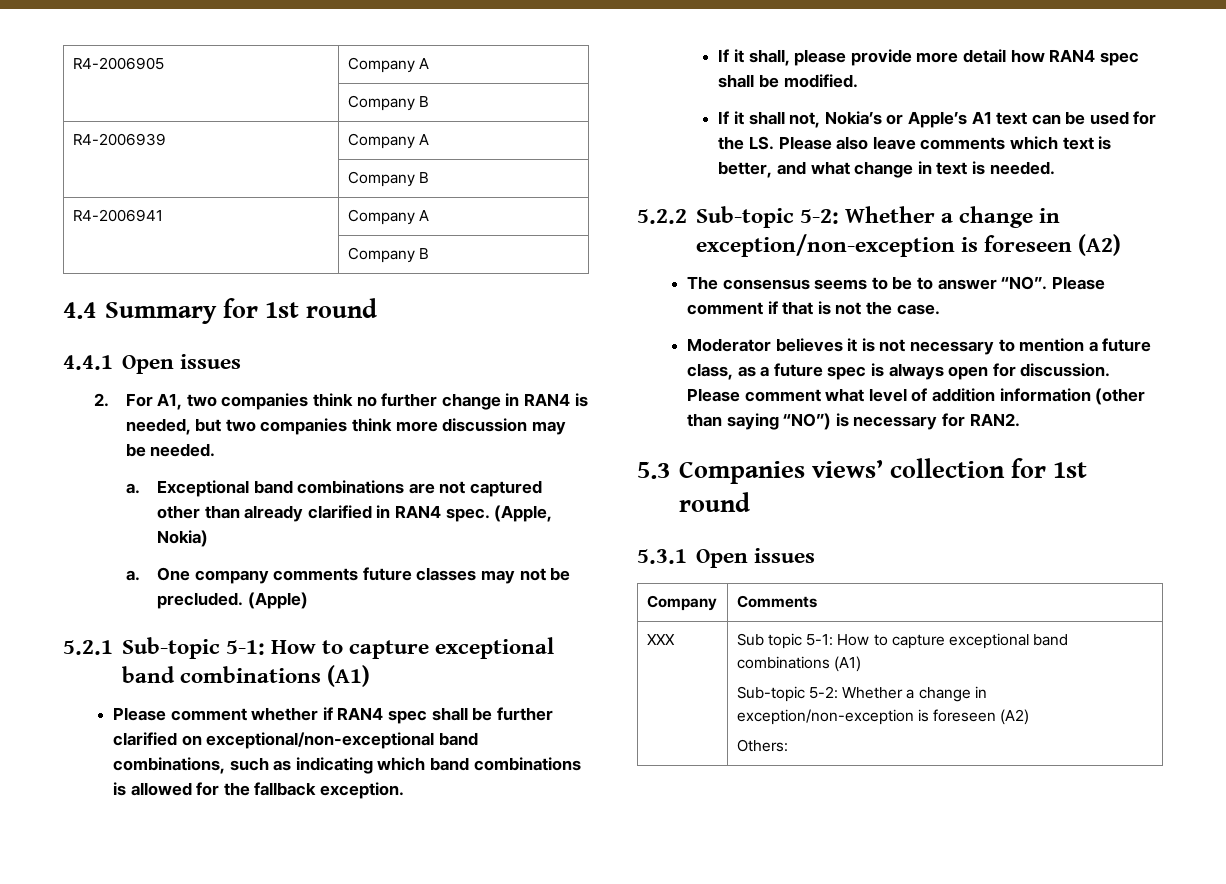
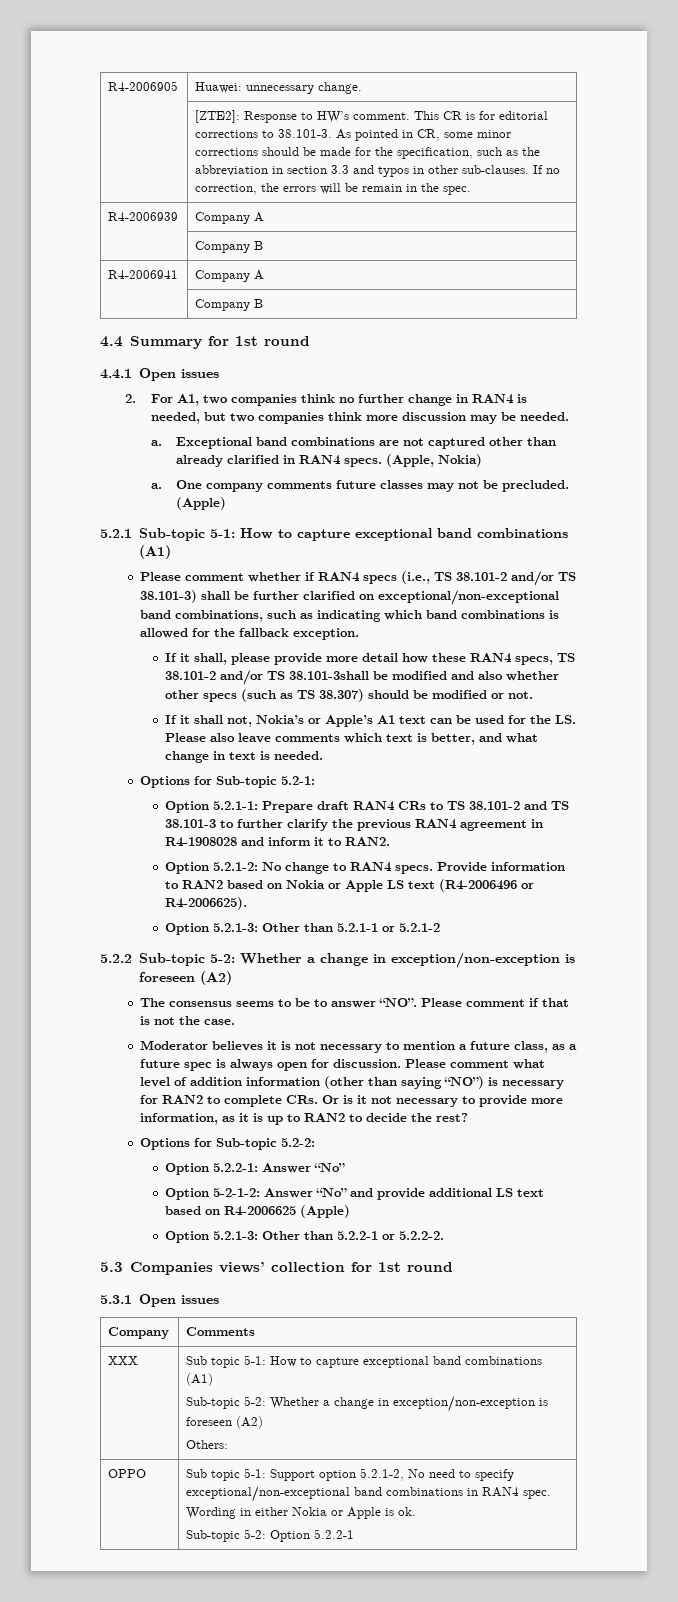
[347,57,429,73] [347,95,429,111] Company A // | Company B -> [195,82,363,94] [195,110,549,123] [195,129,512,141] [195,147,541,159] [195,165,561,177] [195,183,472,195] Huawei: unnecessary change. // | [ZTE2]: Response to HW’s comment. This CR is for editorial corrections to 38.101-3. As pointed in CR, some minor corrections should be made for the specification, such as the abbreviation in section 3.3 and typos in other sub-clauses. If no correction, the errors will be remain in the spec.
[445,508,490,522] spec. -> [344,458,383,467] specs.
[387,710,427,724] spec -> [362,571,576,586] [139,590,197,603] specs (i.e., TS 38.101-2 and/or TS 38.101-3)
[1049,49,1139,66] [718,74,858,88] RAN4 spec shall be modified. -> [431,653,575,665] [164,670,559,685] [164,689,533,702] these RAN4 specs, TS 38.101-2 and/or TS 38.101-3shall be modified and also whether other specs (such as TS 38.307) should be modified or not.
(1055, 168) none -> [139,776,315,788] [164,801,569,813] [164,819,543,831] [164,837,390,847] [164,862,565,874] [164,879,534,892] [164,897,247,910] [164,923,440,935] // Options for Sub-topic 5.2-1: // Option 5.2.1-1: Prepare draft RAN4 CRs to TS 38.101-2 and TS 38.101-3 to further clarify the previous RAN4 agreement in R4-1908028 and inform it to RAN2. // Option 5.2.1-2: No change to RAN4 specs. Provide information to RAN2 based on Nokia or Apple LS text (R4-2006496 or R4-2006625). // Option 5.2.1-3: Other than 5.2.1-1 or 5.2.1-2
[969,413,1020,427] RAN2. -> [161,1095,563,1107] [139,1113,468,1125] [139,1138,315,1150] [164,1163,345,1175] [164,1188,544,1200] [164,1205,350,1218] [164,1231,444,1243] RAN2 to complete CRs. Or is it not necessary to provide more information, as it is up to RAN2 to decide the rest? // Options for Sub-topic 5.2-2: // Option 5.2.2-1: Answer “No” // Option 5-2-1-2: Answer “No” and provide additional LS text based on R4-2006625 (Apple) // Option 5.2.1-3: Other than 5.2.2-1 or 5.2.2-2.
(788, 745) none -> [108,1469,147,1478] [186,1468,515,1481] [186,1486,552,1502] [186,1507,417,1519] [186,1529,355,1542] // OPPO | Sub topic 5-1: Support option 5.2.1-2, No need to specify exceptional/non-exceptional band combinations in RAN4 spec. Wording in either Nokia or Apple is ok. // Sub-topic 5-2: Option 5.2.2-1

